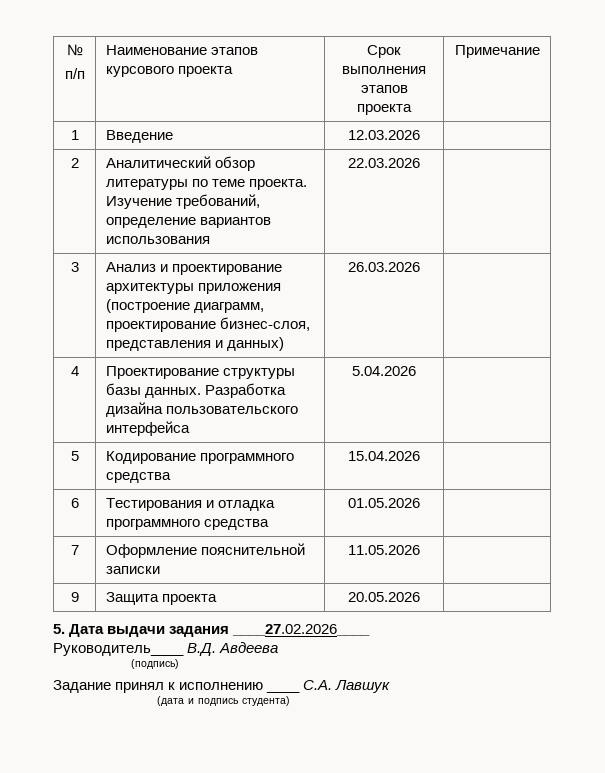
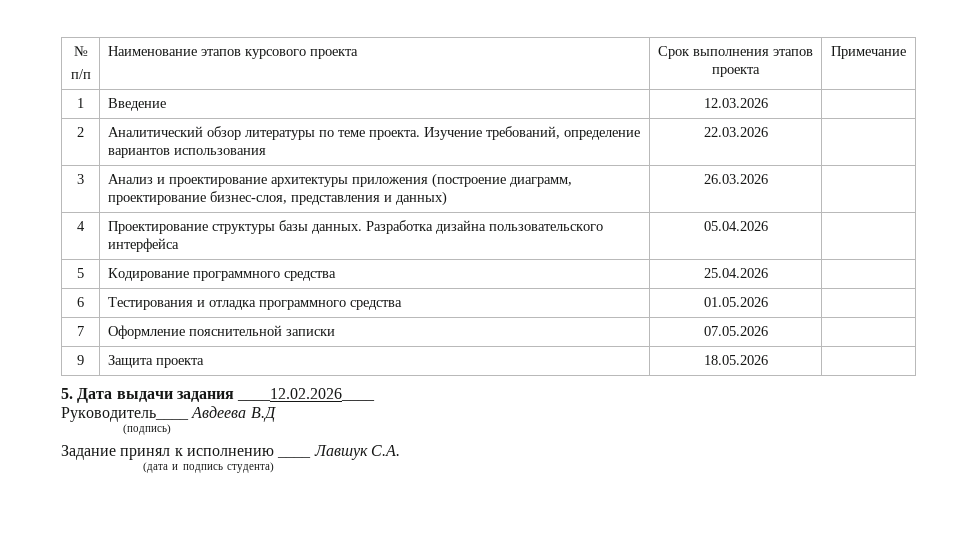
[352,366,417,376] 5.04.2026 -> [703,221,768,231] 05.04.2026
[348,451,421,461] 15.04.2026 -> [703,268,768,278] 25.04.2026
[348,545,421,555] 11.05.2026 -> [703,326,768,336] 07.05.2026
[348,592,421,602] 20.05.2026 -> [703,355,768,365] 18.05.2026
[232,624,371,636] ____27.02.2026____ -> [237,388,376,401] ____12.02.2026____
[187,643,217,656] В.Д. -> (189, 414) none
(279, 647) none -> [250,407,276,422] В.Д
(301, 691) none -> [313,445,368,460] Лавшук
[335,680,391,693] Лавшук -> (400, 450) none

